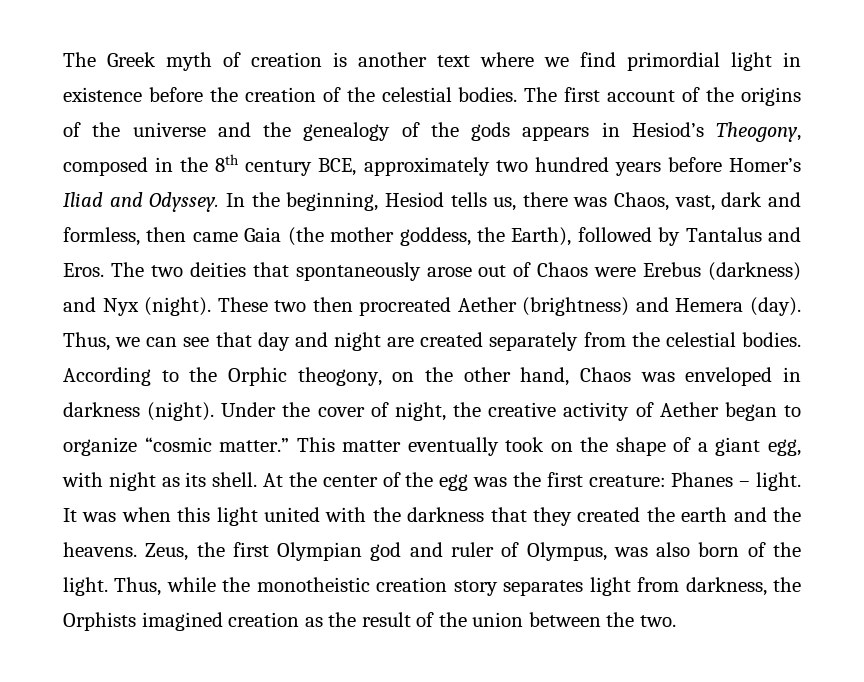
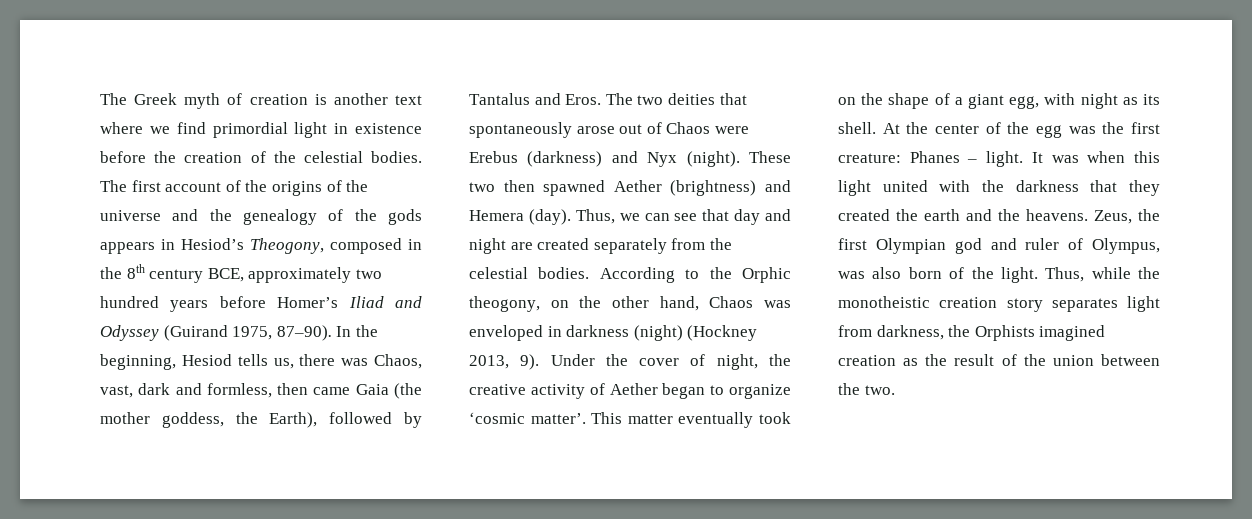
[149,192,220,212] Odyssey. -> [100,325,332,341] Odyssey (Guirand 1975, 87–90).
[359,297,452,316] procreated -> [543,180,606,196] spawned
[147,402,215,421] (night). -> [633,325,758,341] [469,354,540,370] (night) (Hockney 2013, 9).
[144,437,290,452] “cosmic matter.” -> [469,412,586,424] ‘cosmic matter’.

